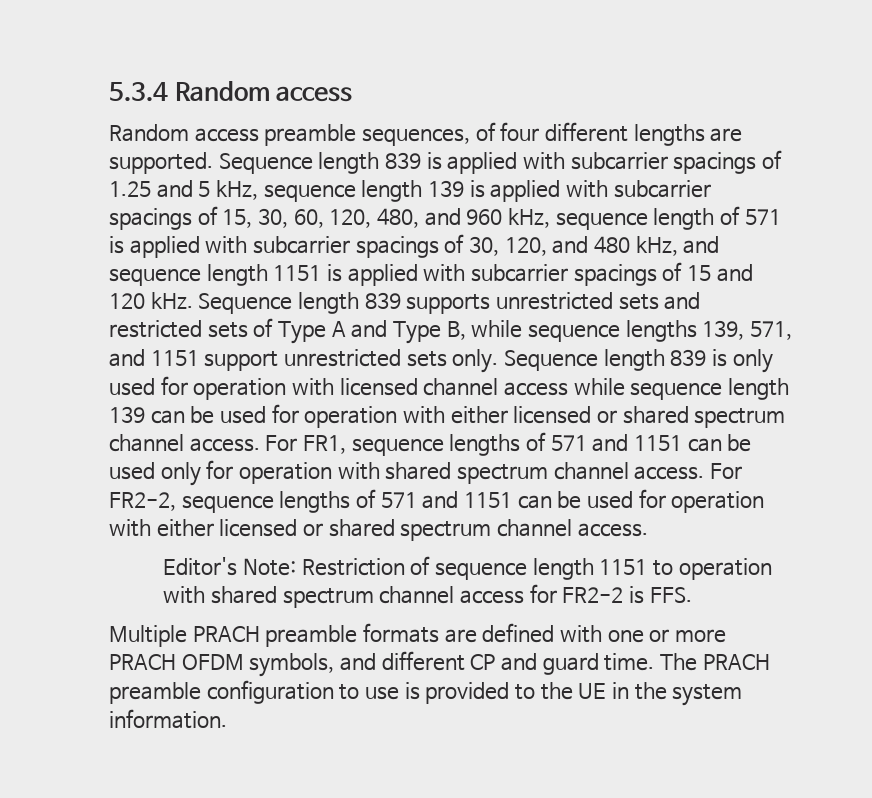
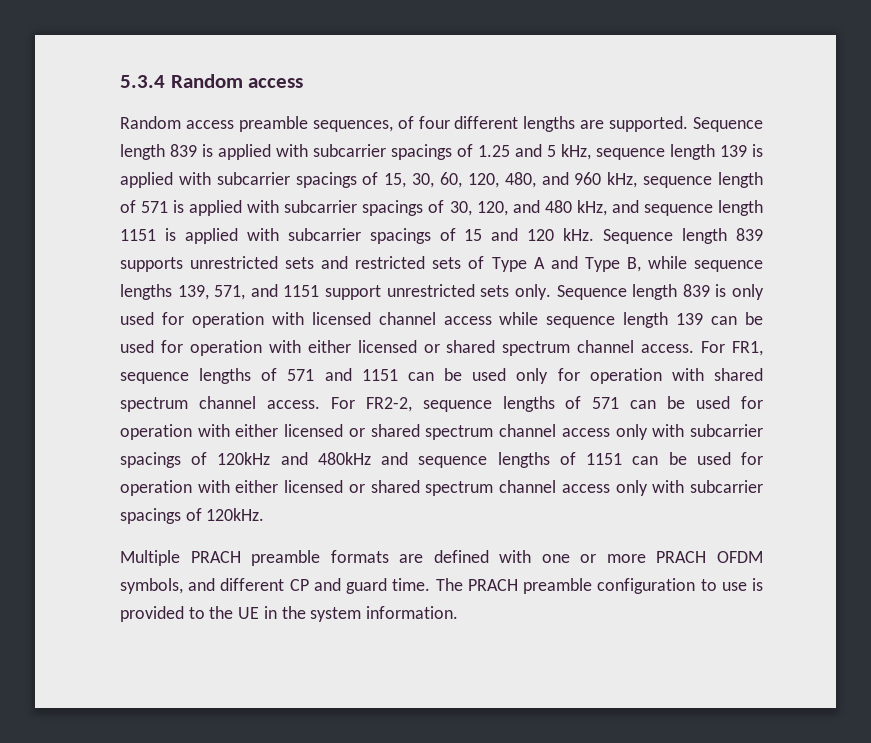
[422,491,459,509] and -> [630,396,763,409] [120,424,764,440] [120,452,576,468] can be used for operation with either licensed or shared spectrum channel access only with subcarrier spacings of 120kHz and 480kHz and sequence lengths of
[577,523,648,537] [163,556,772,580] [163,584,692,608] access. // Editor's Note: Restriction of sequence length 1151 to operation with shared spectrum channel access for FR2-2 is FFS. -> [561,480,764,496] [120,508,265,524] access only with subcarrier spacings of 120kHz.

